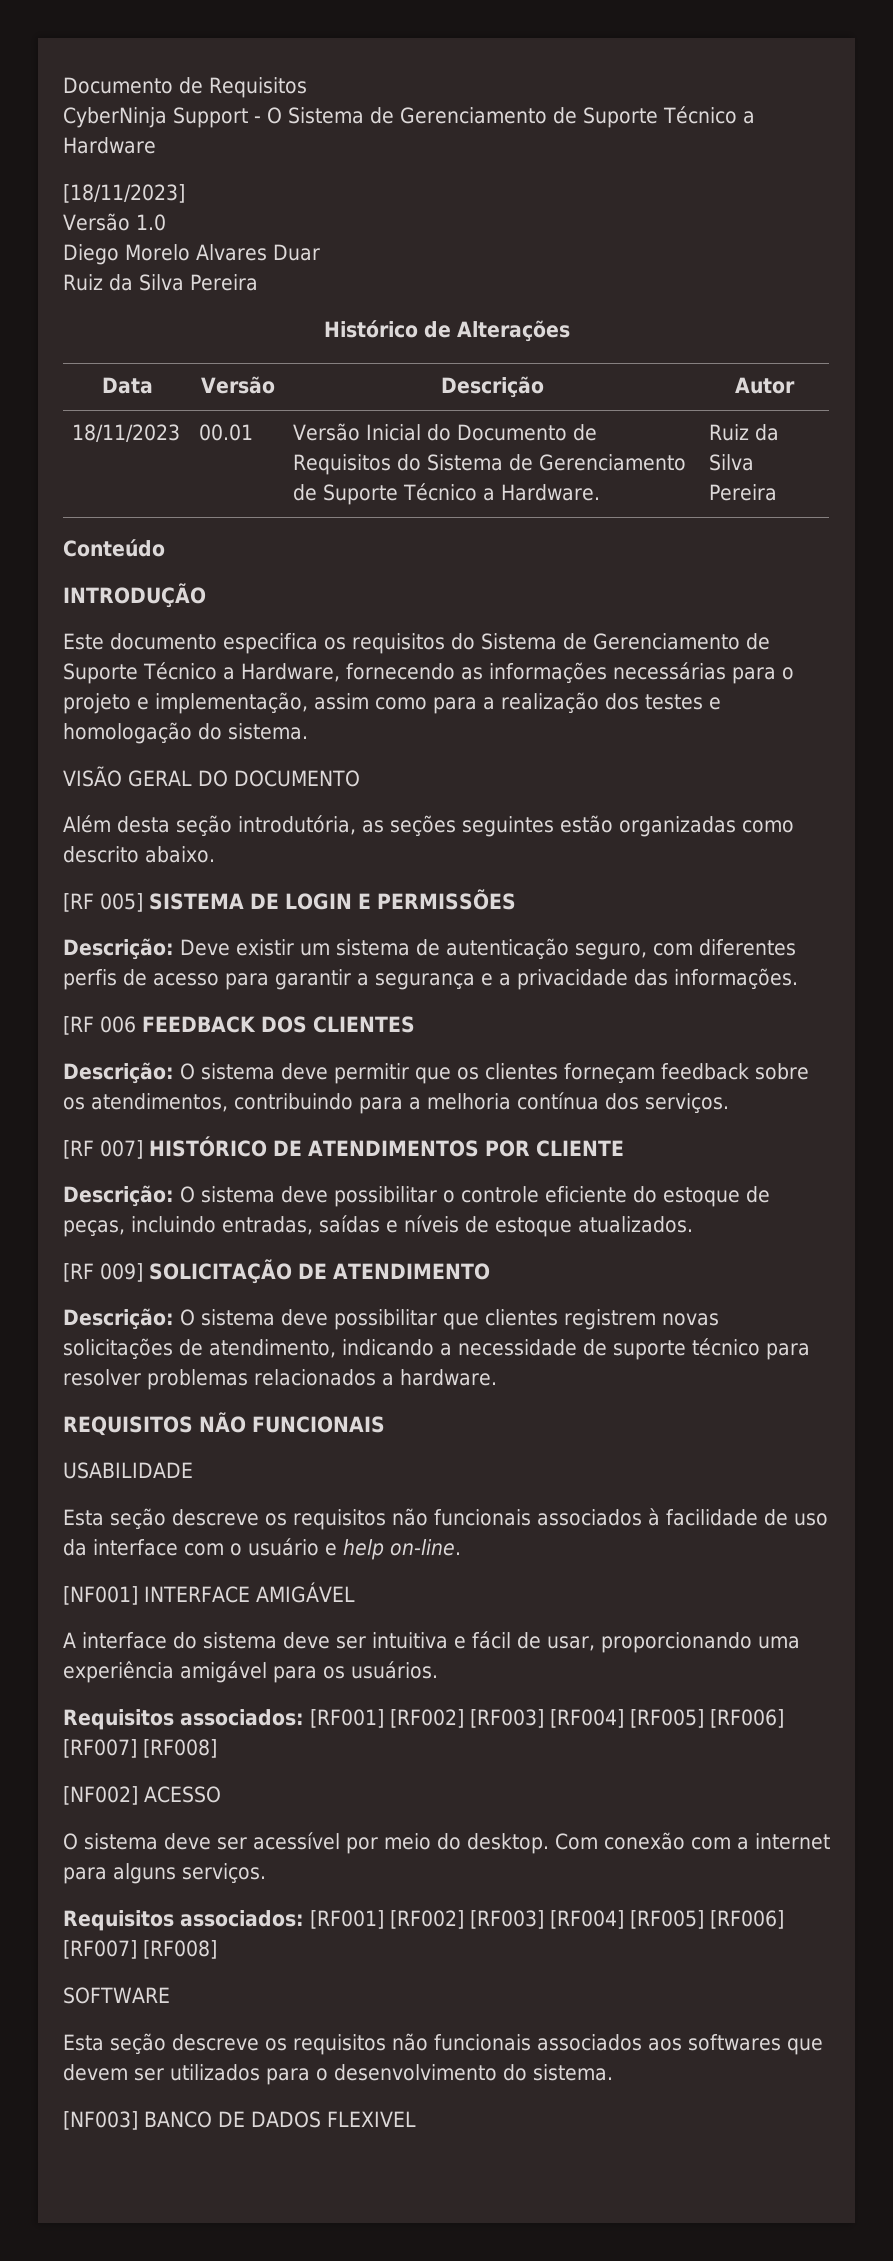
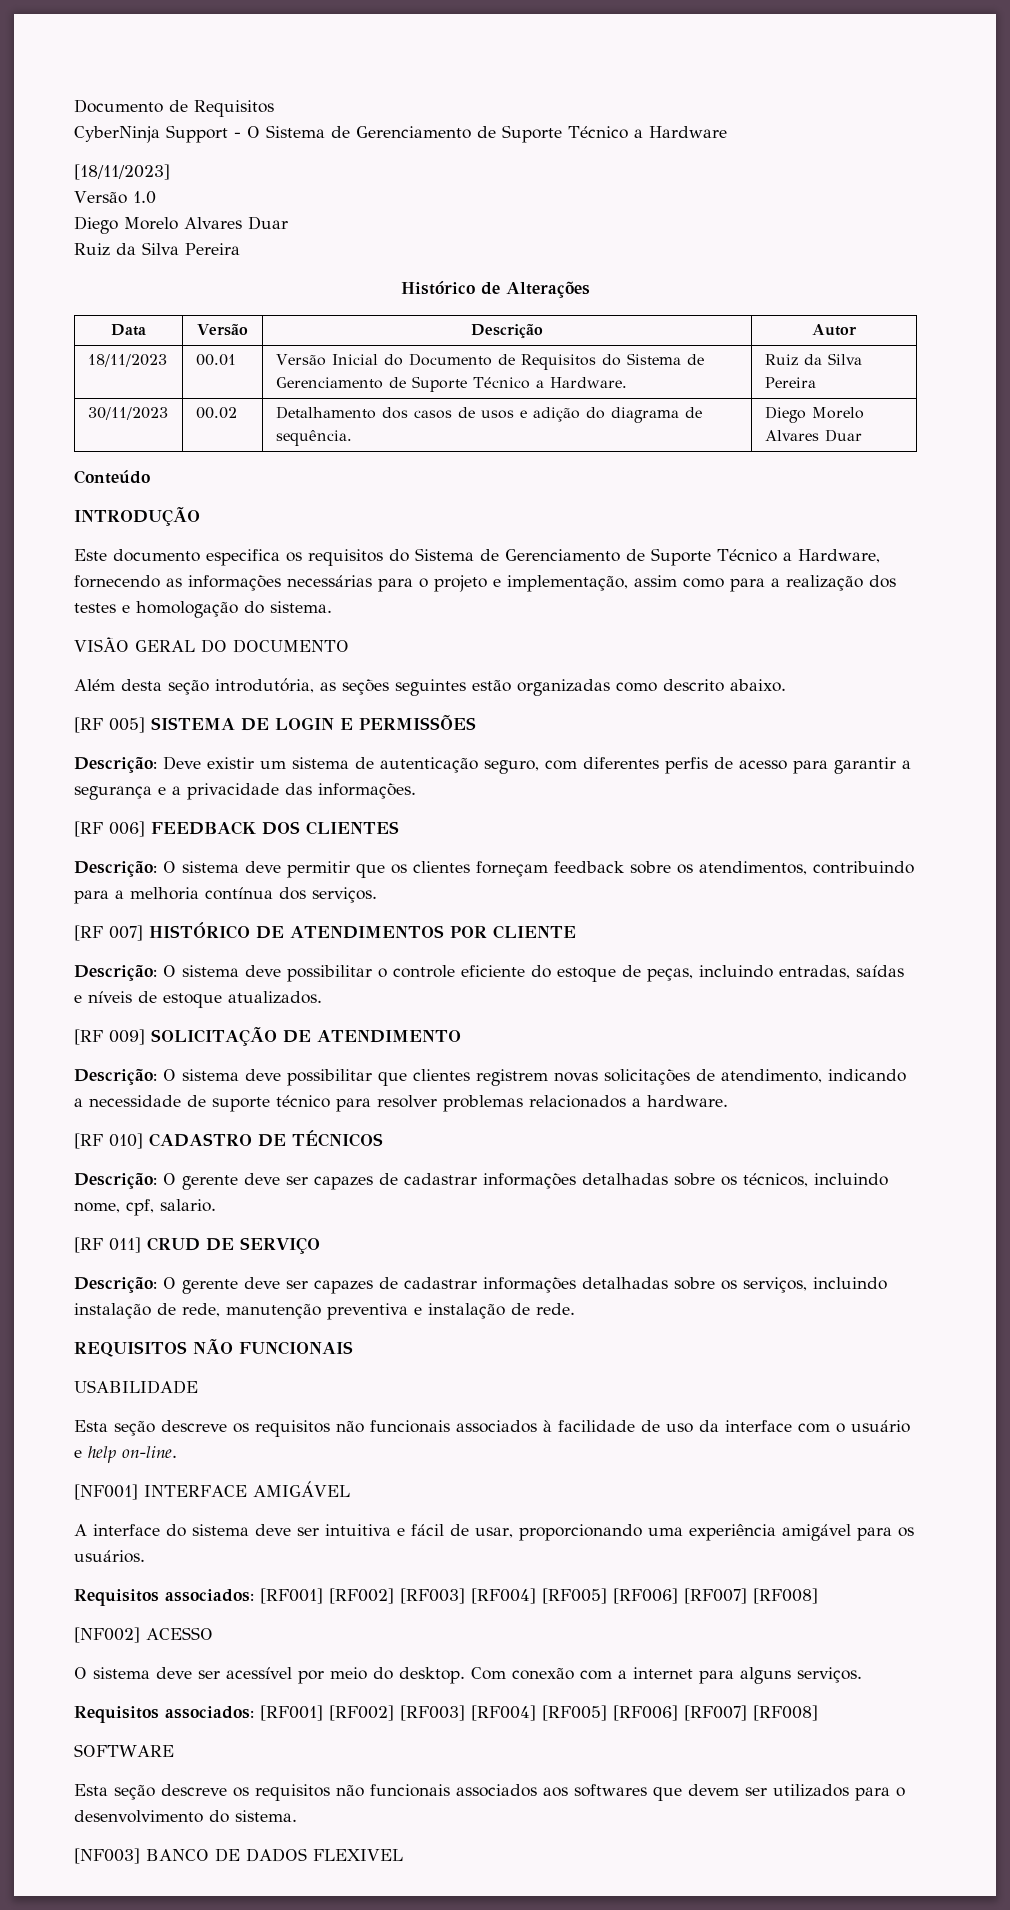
(778, 492) none -> [87,407,168,420] [195,407,237,419] [275,406,702,423] [275,430,352,446] [764,406,864,423] [764,429,862,442] // 30/11/2023 | 00.02 | Detalhamento dos casos de usos e adição do diagrama de sequência. | Diego Morelo Alvares Duar
[100,1016,136,1033] 006 -> [109,821,145,837] 006]
(497, 1377) none -> [74,1130,383,1149] [74,1172,888,1190] [74,1199,216,1216] [74,1237,320,1254] [74,1276,887,1294] [74,1303,575,1320] // [RF 010] CADASTRO DE TÉCNICOS // Descrição: O gerente deve ser capazes de cadastrar informações detalhadas sobre os técnicos, incluindo nome, cpf, salario. // [RF 011] CRUD DE SERVIÇO // Descrição: O gerente deve ser capazes de cadastrar informações detalhadas sobre os serviços, incluindo instalação de rede, manutenção preventiva e instalação de rede.

